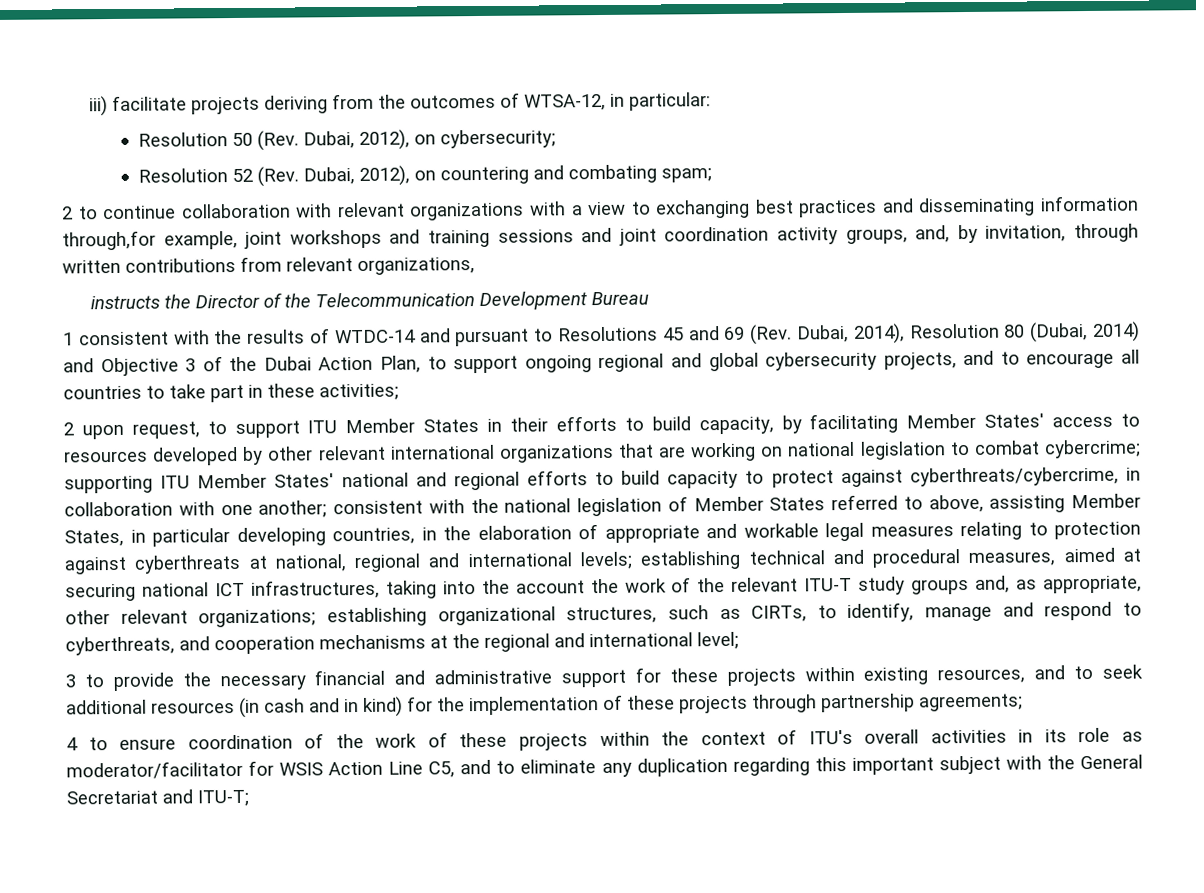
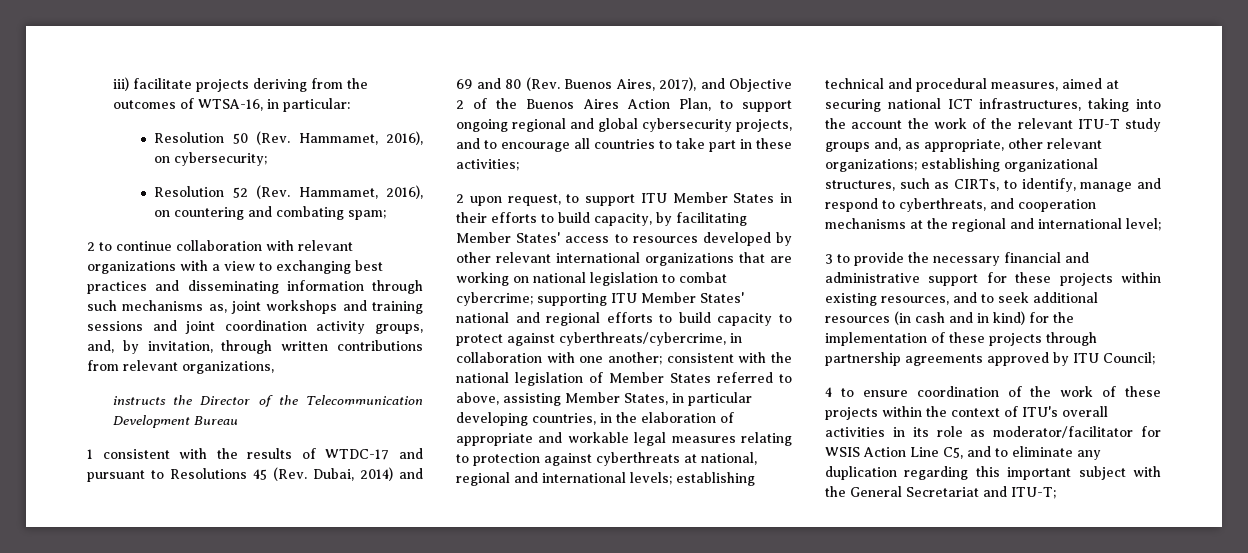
[524,93,607,111] WTSA-12, -> [197,99,263,111] WTSA-16,
[302,129,410,150] Dubai, 2012), -> [298,131,424,145] Hammamet, 2016),
[302,165,410,186] Dubai, 2012), -> [298,185,424,199] Hammamet, 2016),
[62,230,238,251] through,for example, -> [372,280,423,294] [87,300,227,313] through such mechanisms as,
[334,329,416,344] WTDC-14 -> [325,449,390,460] WTDC-17
[688,321,1140,345] and 69 (Rev. Dubai, 2014), Resolution 80 (Dubai, 2014) -> [273,467,423,481] [456,77,696,91] (Rev. Dubai, 2014) and 69 and 80 (Rev. Buenos Aires, 2017),
[185,356,312,372] 3 of the Dubai -> [456,98,619,109] 2 of the Buenos Aires
[919,693,1023,712] agreements; -> [905,352,1155,366] agreements approved by ITU Council;

